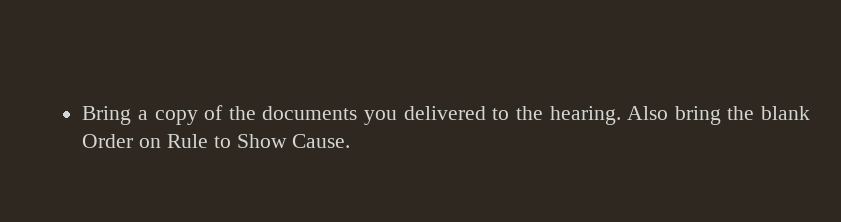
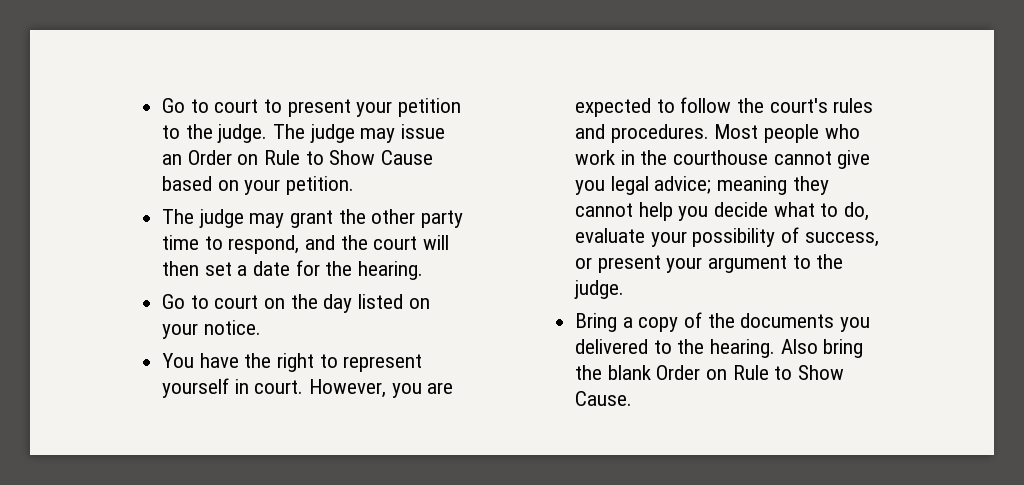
(82, 115) none -> [161,98,462,117] [161,124,446,143] [161,150,434,165] [161,176,354,195] [161,209,464,228] [161,235,450,254] [161,260,424,280] [161,294,430,313] [161,320,261,339] [161,353,423,372] [161,378,454,398] [574,97,874,117] [574,124,860,143] [574,150,871,169] [574,176,829,195] [574,202,870,221] [574,227,879,247] [574,254,844,273] [573,280,624,299] Go to court to present your petition to the judge. The judge may issue an Order on Rule to Show Cause based on your petition. // The judge may grant the other party time to respond, and the court will then set a date for the hearing. // Go to court on the day listed on your notice. // You have the right to represent yourself in court. However, you are expected to follow the court's rules and procedures. Most people who work in the courthouse cannot give you legal advice; meaning they cannot help you decide what to do, evaluate your possibility of success, or present your argument to the judge. //

